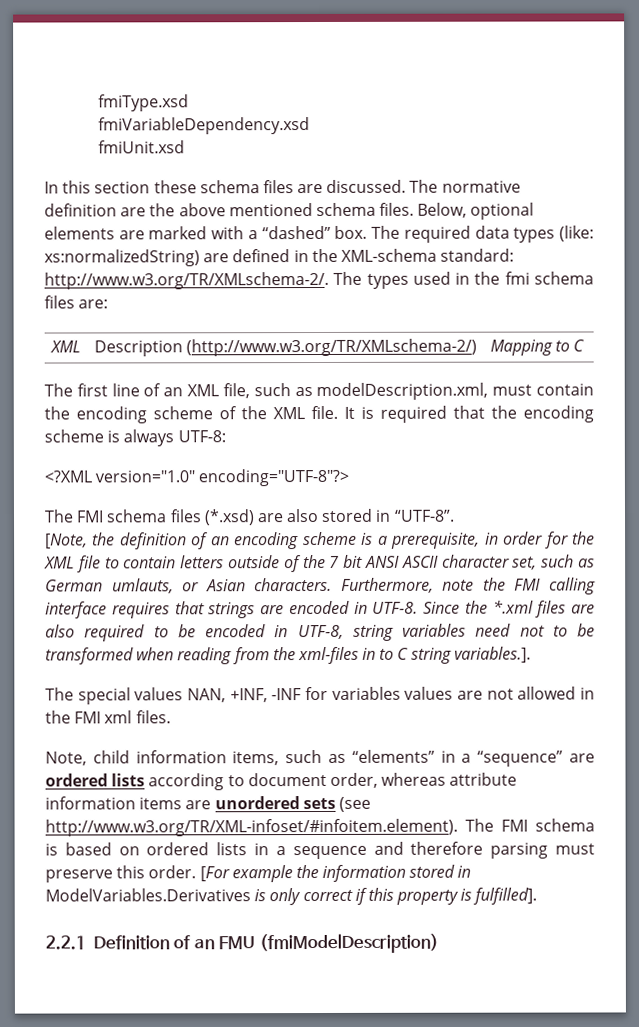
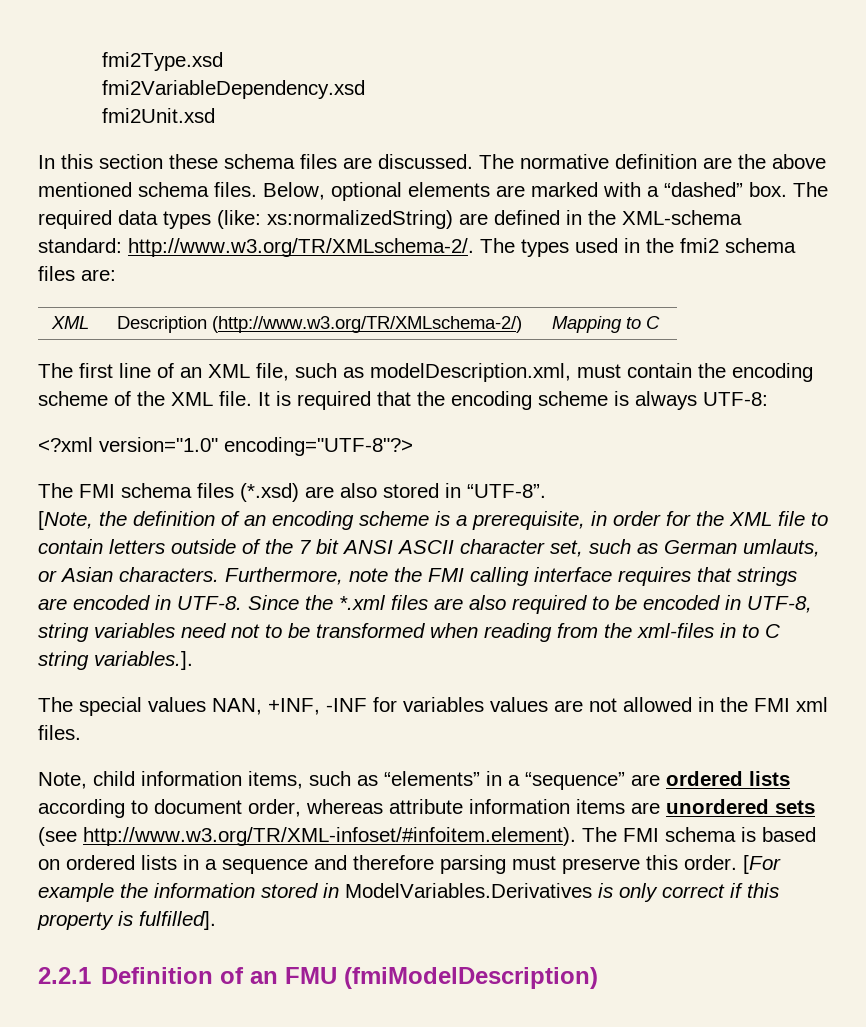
[97,94,189,112] [97,117,310,135] [97,140,185,154] fmiType.xsd // fmiVariableDependency.xsd // fmiUnit.xsd -> [101,52,223,71] [101,80,365,99] [101,108,215,123] fmi2Type.xsd // fmi2VariableDependency.xsd // fmi2Unit.xsd
[504,271,530,285] fmi -> [680,238,719,253] fmi2
[44,470,92,483] <?XML -> [38,437,93,452] <?xml

